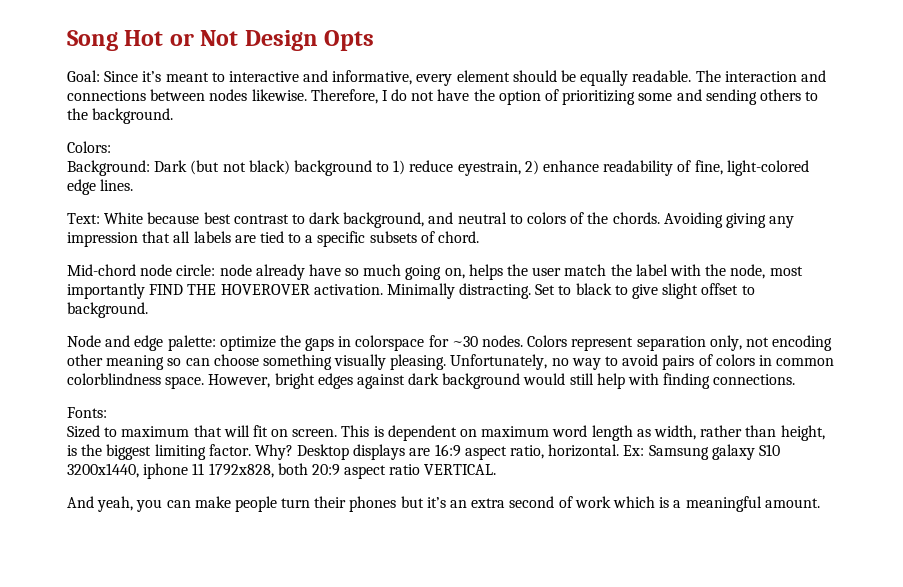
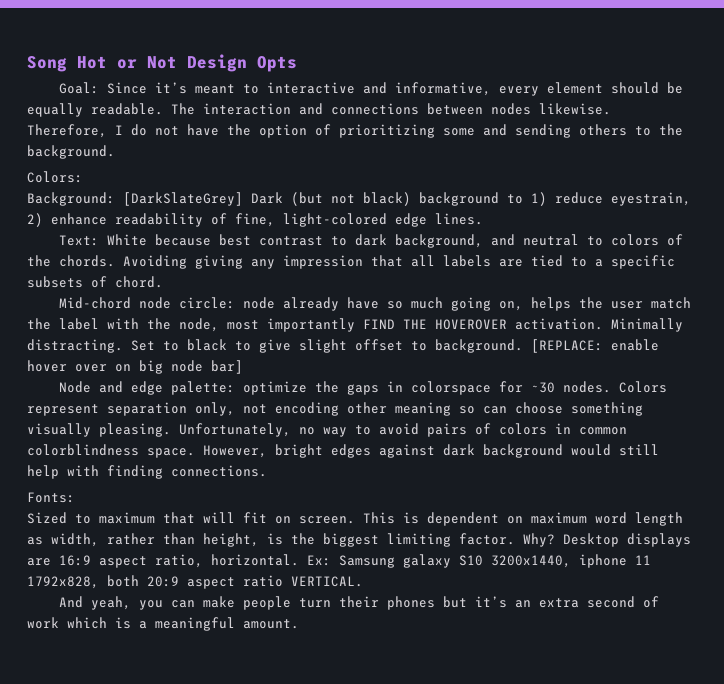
(150, 168) none -> [123,192,243,206] [DarkSlateGrey]
(148, 310) none -> [531,339,659,353] [27,360,243,374] [REPLACE: enable hover over on big node bar]

